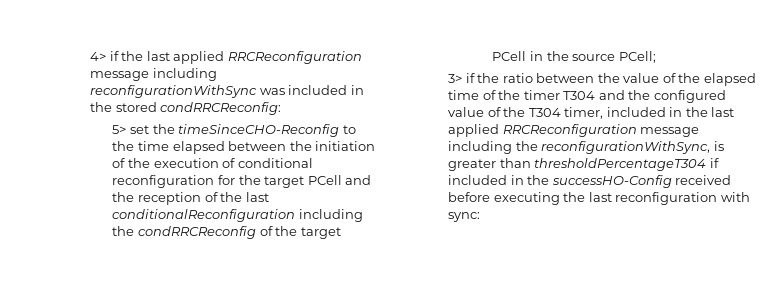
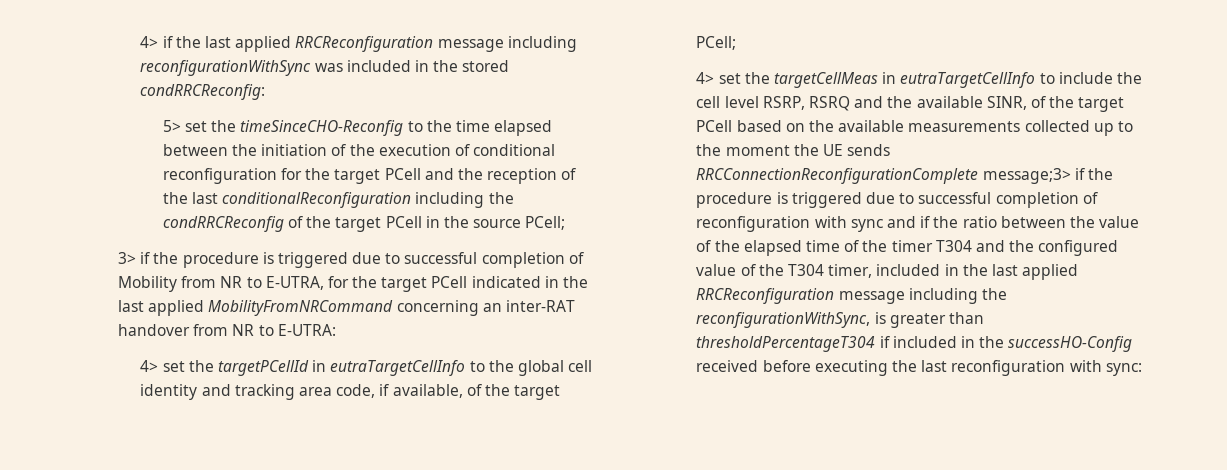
(500, 78) none -> [182,252,584,268] [117,276,589,292] [117,300,575,316] [117,324,336,336] [140,360,593,376] [140,384,561,400] [696,36,737,50] [696,72,1142,88] [696,96,1125,112] [696,120,1133,136] [696,144,891,156] [696,168,1114,184] [696,192,1098,208] [696,216,959,232] procedure is triggered due to successful completion of Mobility from NR to E-UTRA, for the target PCell indicated in the last applied MobilityFromNRCommand concerning an inter-RAT handover from NR to E-UTRA: // 4> set the targetPCellId in eutraTargetCellInfo to the global cell identity and tracking area code, if available, of the target PCell; // 4> set the targetCellMeas in eutraTargetCellInfo to include the cell level RSRP, RSRQ and the available SINR, of the target PCell based on the available measurements collected up to the moment the UE sends RRCConnectionReconfigurationComplete message;3> if the procedure is triggered due to successful completion of reconfiguration with sync and if the

